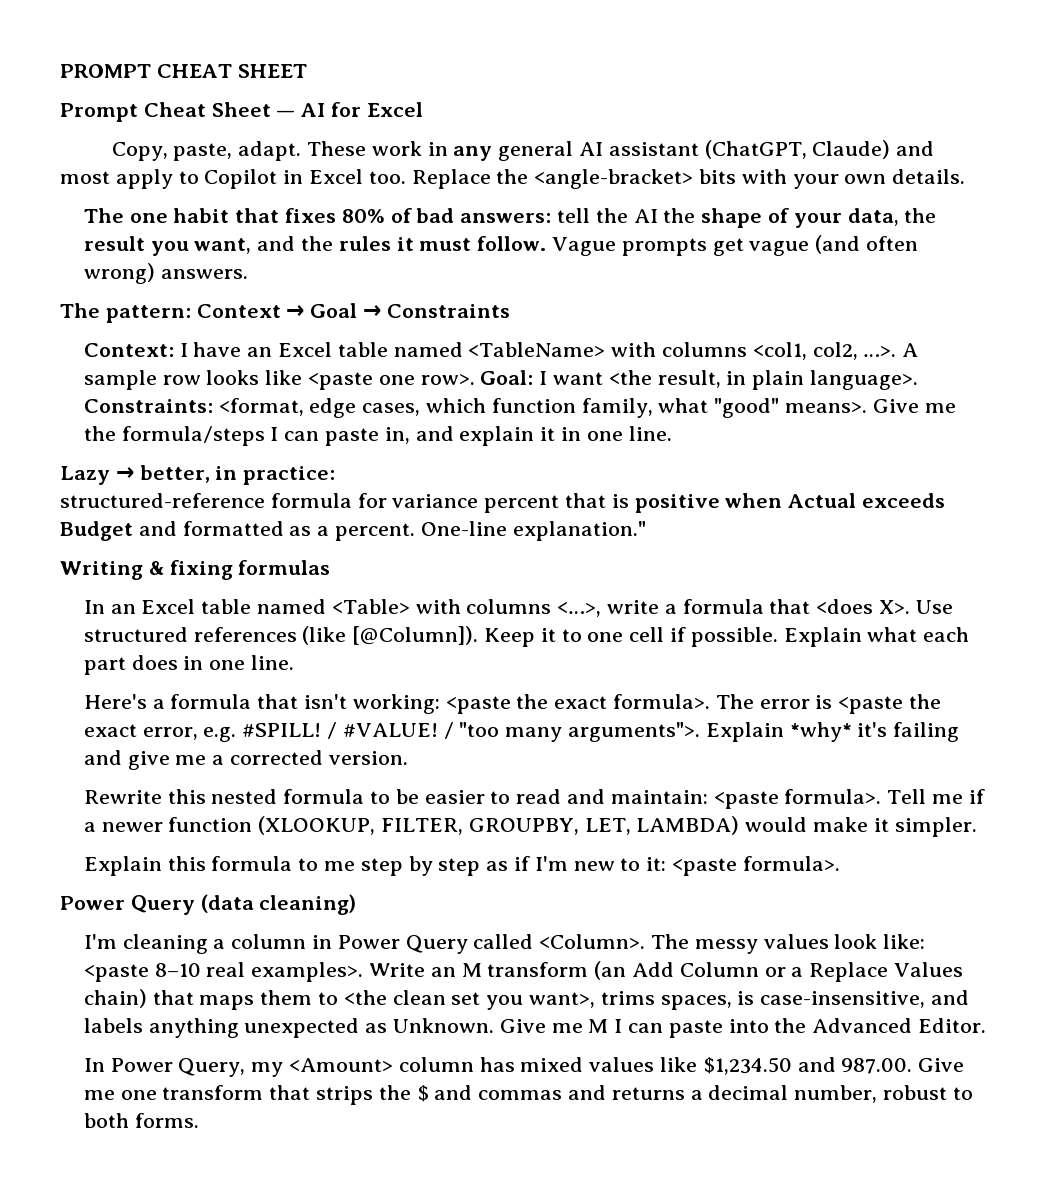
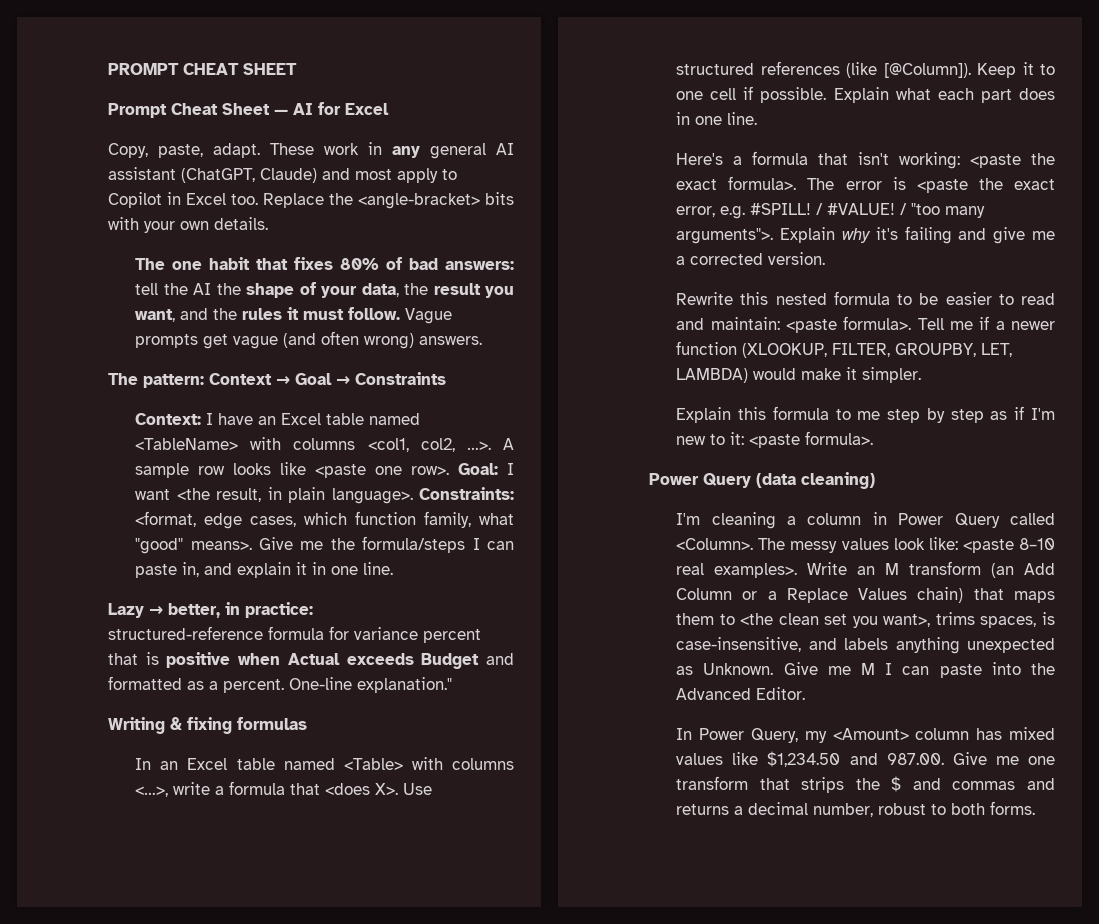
[789,722,852,742] *why* -> [841,228,871,243] why

